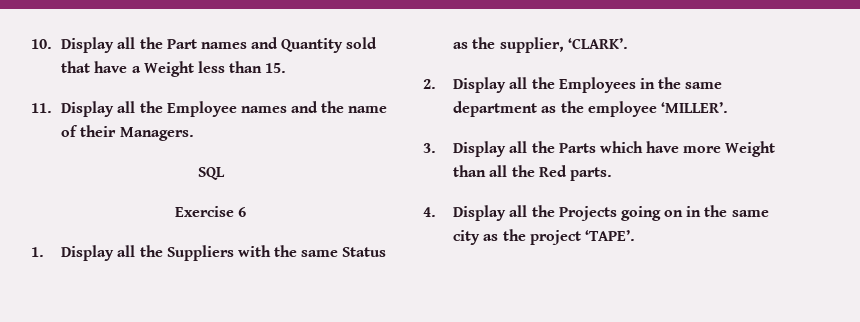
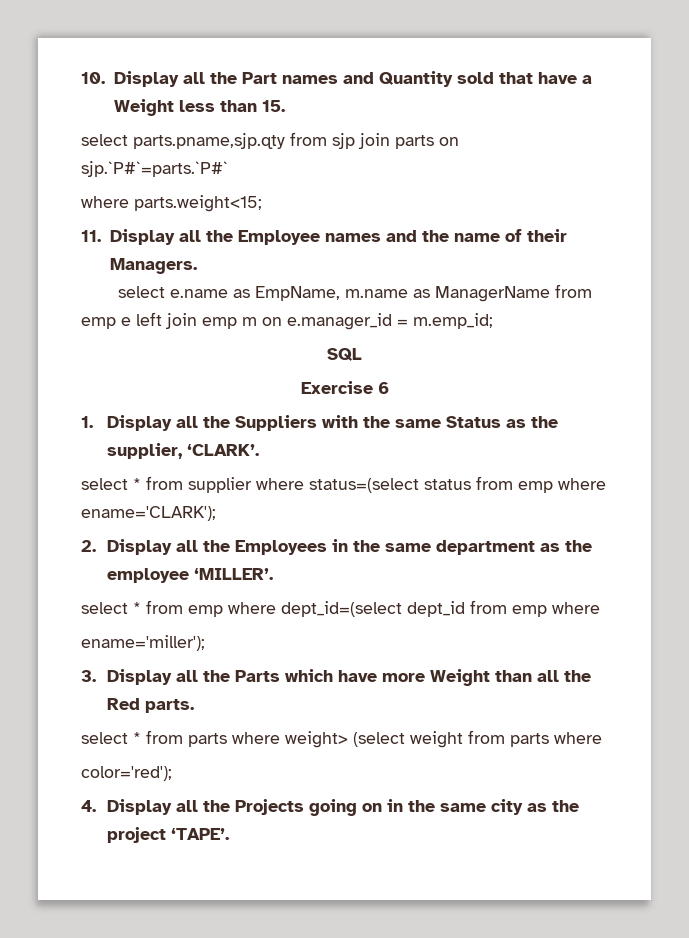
(287, 68) none -> [81,132,459,149] [81,161,228,177] [81,195,262,212] // select parts.pname,sjp.qty from sjp join parts on sjp.`P#`=parts.`P#` // where parts.weight<15;
(194, 134) none -> [117,284,592,302] [81,312,493,330] // select e.name as EmpName, m.name as ManagerName from emp e left join emp m on e.manager_id = m.emp_id;
(628, 43) none -> [81,476,606,493] [81,506,216,521] // select * from supplier where status=(select status from emp where ename='CLARK');
(728, 107) none -> [81,600,600,617] [81,635,205,651] // select * from emp where dept_id=(select dept_id from emp where // ename='miller');
(612, 174) none -> [81,730,602,748] [81,766,172,781] // select * from parts where weight> (select weight from parts where // color='red');

